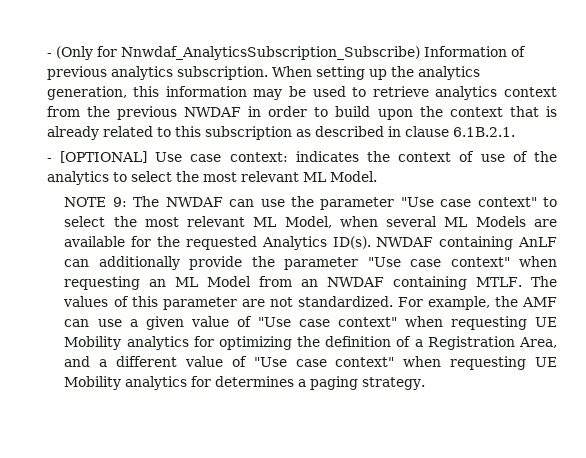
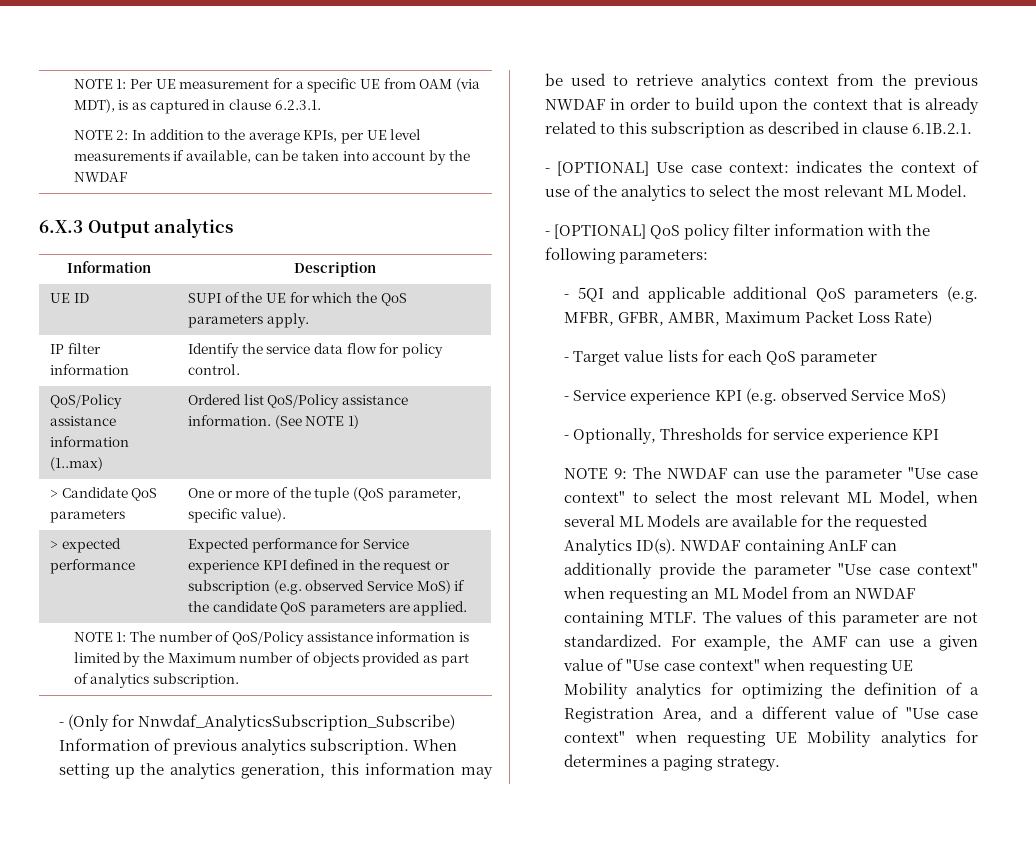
(46, 55) none -> [73,78,480,93] [73,99,321,114] [73,129,422,144] [73,150,470,165] [73,172,127,182] [39,218,234,238] [66,261,151,273] [293,262,376,277] [50,293,89,303] [188,292,407,306] [188,313,309,328] [50,343,101,354] [50,364,130,375] [188,343,444,358] [188,364,241,375] [50,394,123,409] [50,416,117,426] [50,436,130,447] [50,457,104,471] [188,394,409,409] [188,415,360,429] [50,487,158,501] [50,509,126,523] [188,487,461,502] [188,508,286,523] [50,538,121,553] [50,559,136,574] [188,538,410,553] [188,559,451,574] [188,580,466,595] [188,601,468,616] [73,631,469,646] [73,652,469,667] [73,673,240,688] NOTE 1: Per UE measurement for a specific UE from OAM (via MDT), is as captured in clause 6.2.3.1. // NOTE 2: In addition to the average KPIs, per UE level measurements if available, can be taken into account by the NWDAF // 6.X.3 Output analytics // Information | Description // UE ID | SUPI of the UE for which the QoS parameters apply. // IP filter information | Identify the service data flow for policy control. // QoS/Policy assistance information (1..max) | Ordered list QoS/Policy assistance information. (See NOTE 1) // > Candidate QoS parameters | One or more of the tuple (QoS parameter, specific value). // > expected performance | Expected performance for Service experience KPI defined in the request or subscription (e.g. observed Service MoS) if the candidate QoS parameters are applied. // NOTE 1: The number of QoS/Policy assistance information is limited by the Maximum number of objects provided as part of analytics subscription. //
(377, 176) none -> [544,223,931,240] [544,247,708,264] [564,286,978,303] [564,310,932,326] [564,349,877,366] [564,388,946,405] [564,427,939,444] // - [OPTIONAL] QoS policy filter information with the following parameters: // - 5QI and applicable additional QoS parameters (e.g. MFBR, GFBR, AMBR, Maximum Packet Loss Rate) // - Target value lists for each QoS parameter // - Service experience KPI (e.g. observed Service MoS) // - Optionally, Thresholds for service experience KPI

